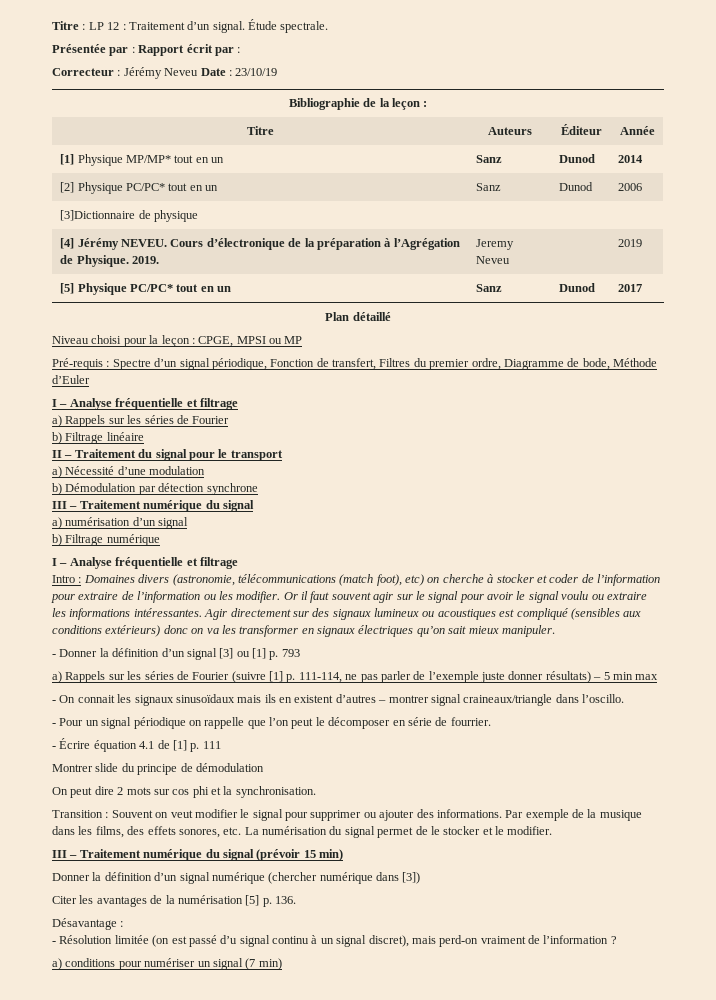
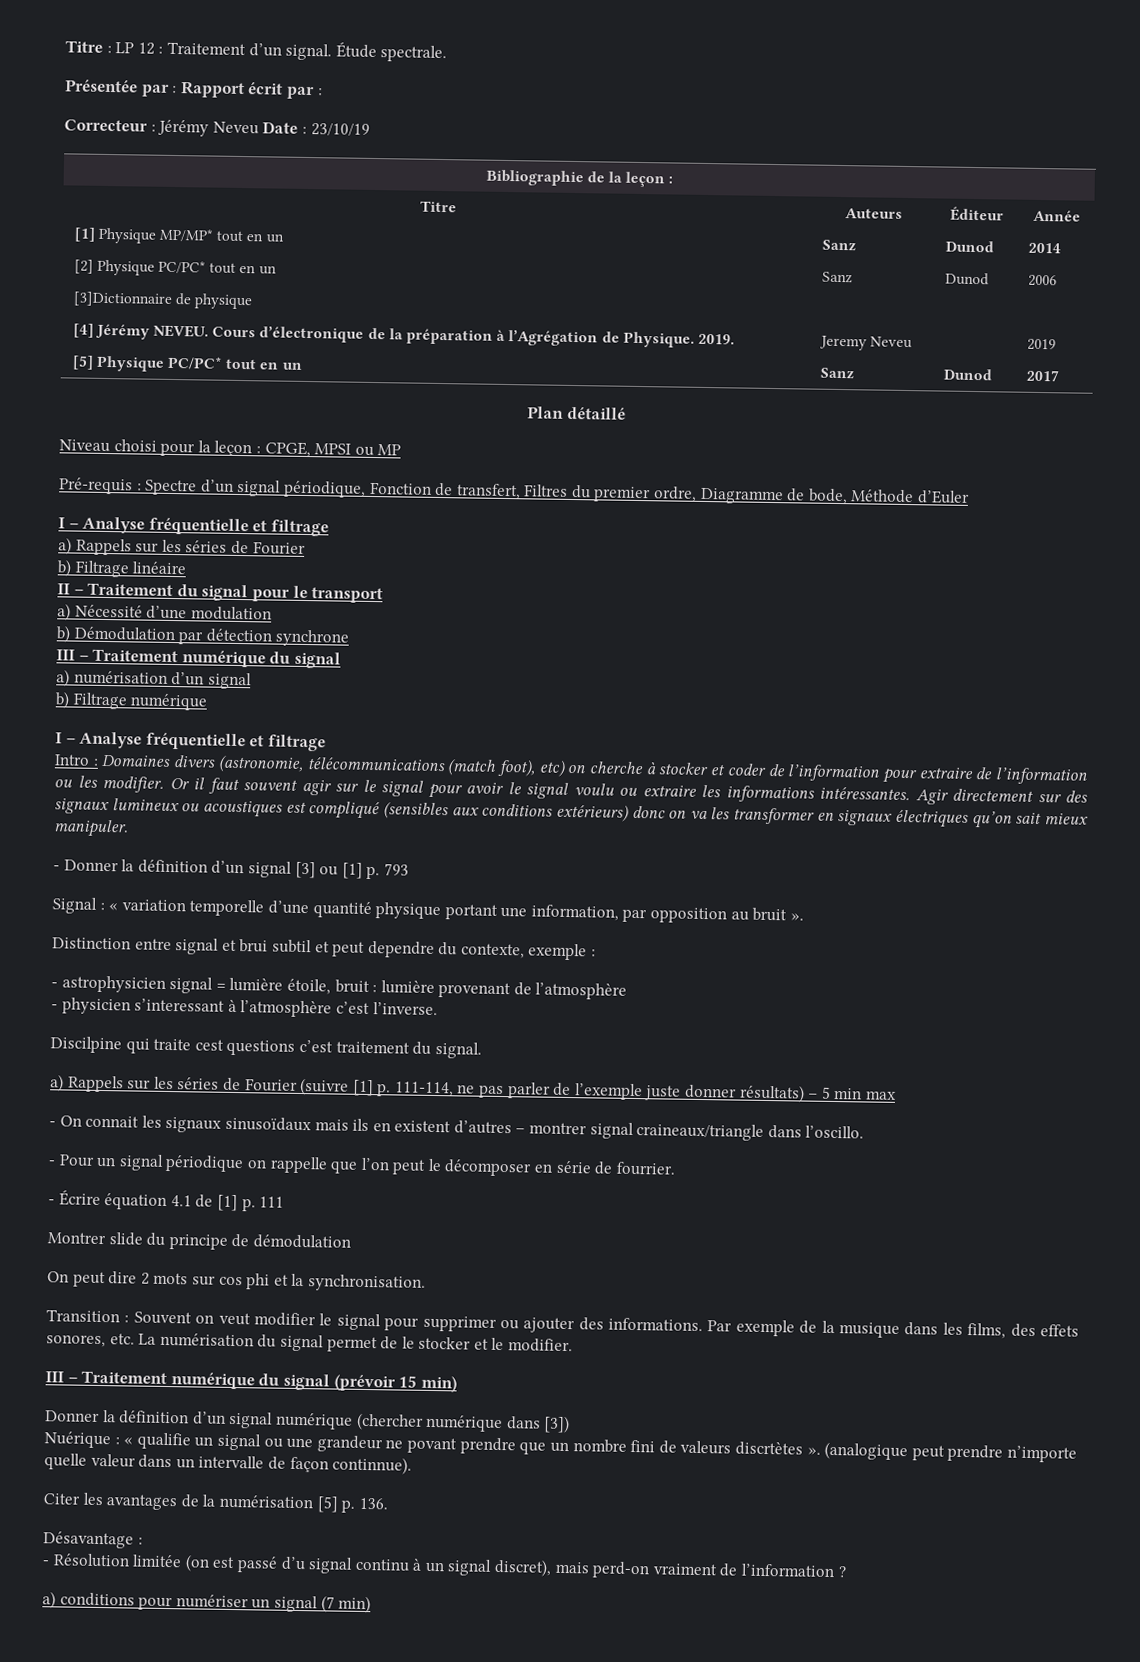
(300, 653) none -> [52,897,804,924] [52,937,597,961] [51,975,628,1000] [51,997,438,1018] [50,1036,482,1059] // Signal : « variation temporelle d’une quantité physique portant une information, par opposition au bruit ». // Distinction entre signal et brui subtil et peut dependre du contexte, exemple : // - astrophysicien signal = lumière étoile, bruit : lumière provenant de l’atmosphère // - physicien s’interessant à l’atmosphère c’est l’inverse. // Discilpine qui traite cest questions c’est traitement du signal.
(421, 878) none -> [44,1431,1077,1463] [44,1453,413,1475] // Nuérique : « qualifie un signal ou une grandeur ne povant prendre que un nombre fini de valeurs discrtètes ». (analogique peut prendre n’importe quelle valeur dans un intervalle de façon continnue).

